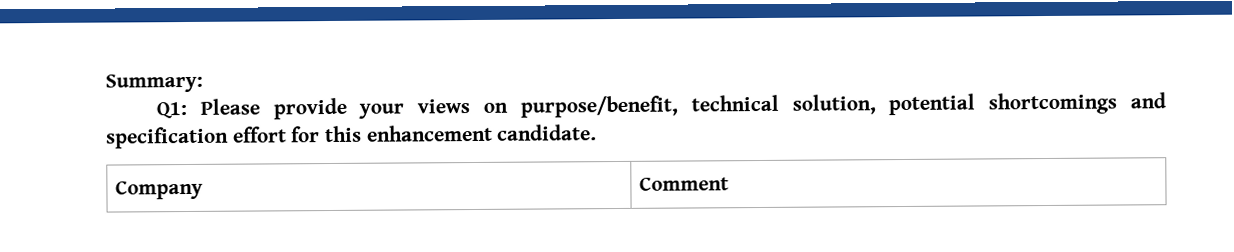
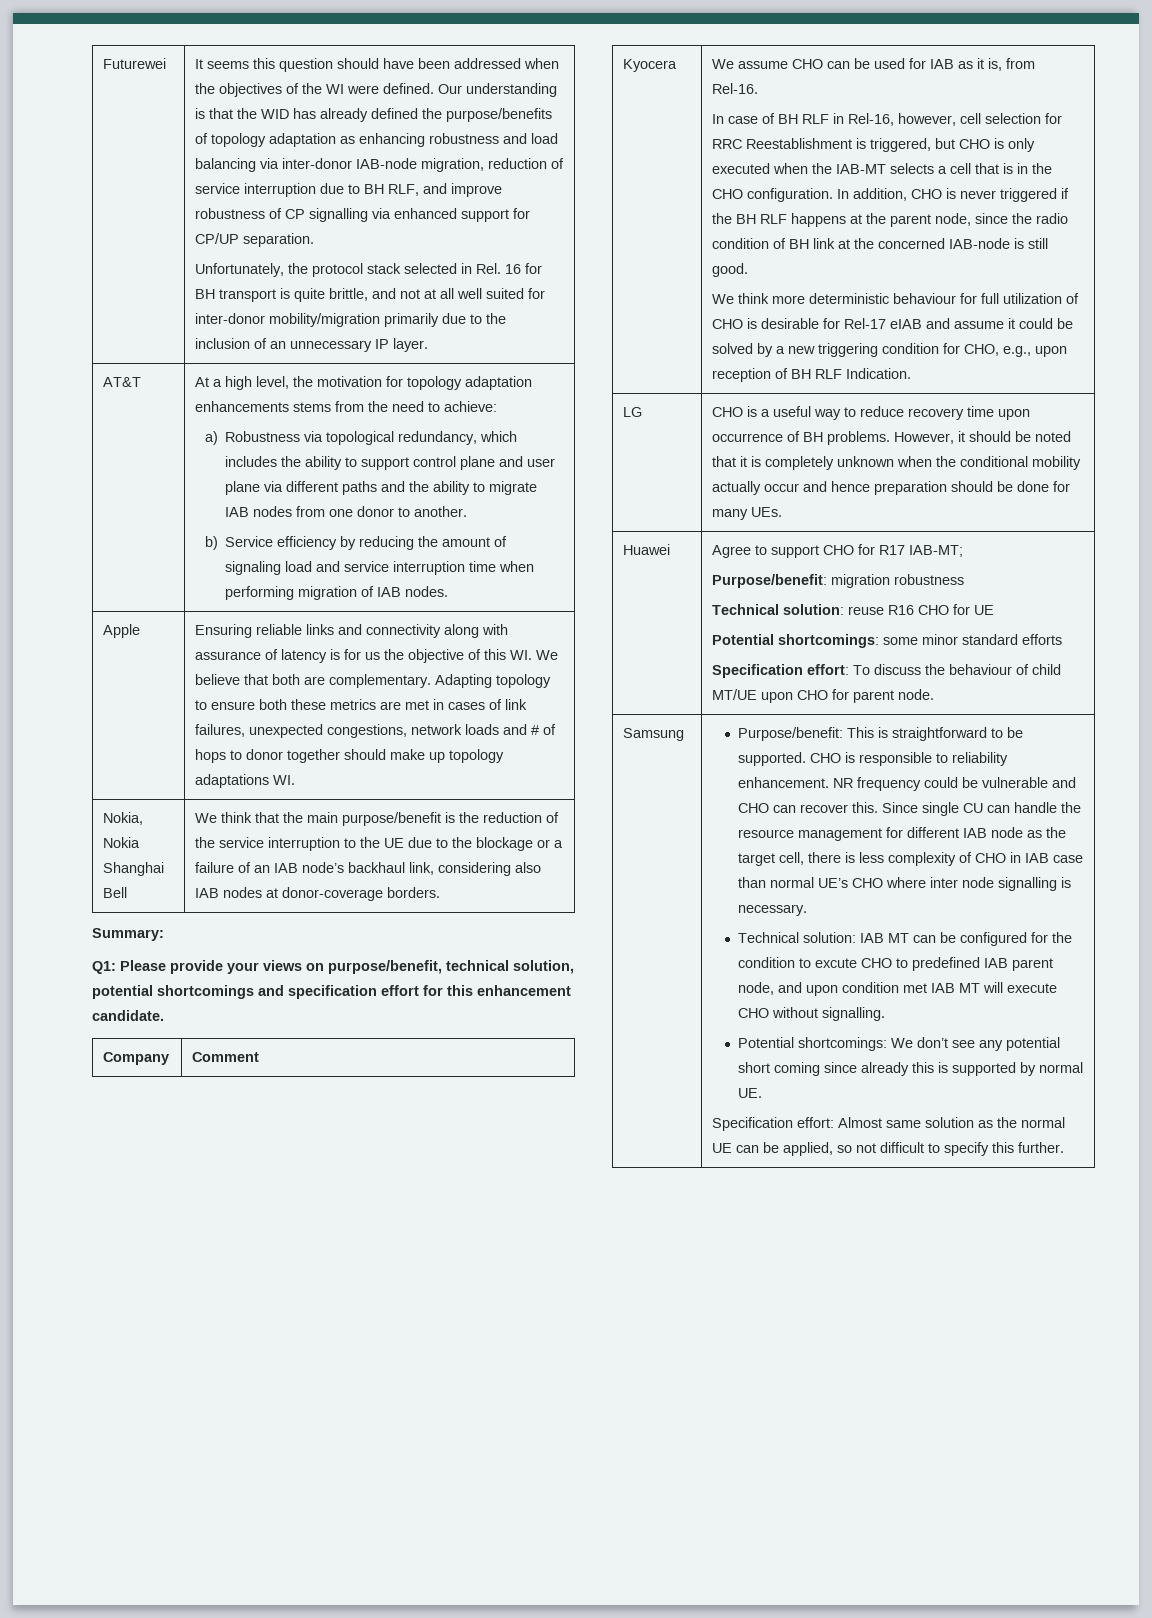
(105, 83) none -> [103,58,167,69] [195,58,560,72] [195,83,558,97] [195,108,553,122] [195,133,559,147] [195,158,565,172] [195,183,503,197] [195,208,531,222] [195,233,315,247] [195,263,543,277] [195,288,546,302] [195,313,507,327] [195,338,429,352] [103,377,142,387] [195,376,533,390] [195,401,498,412] [204,431,518,445] [225,456,556,470] [225,481,538,495] [225,506,468,517] [204,536,508,550] [225,561,535,575] [225,586,449,600] [103,624,141,638] [195,624,509,638] [195,649,559,663] [195,674,552,688] [195,699,528,710] [195,724,557,738] [195,749,505,763] [195,774,296,788] [103,812,144,825] [103,837,141,848] [103,862,165,876] [103,887,128,898] [195,812,560,826] [195,837,564,851] [195,862,542,876] [195,887,441,901] Futurewei | It seems this question should have been addressed when the objectives of the WI were defined. Our understanding is that the WID has already defined the purpose/benefits of topology adaptation as enhancing robustness and load balancing via inter-donor IAB-node migration, reduction of service interruption due to BH RLF, and improve robustness of CP signalling via enhanced support for CP/UP separation. // Unfortunately, the protocol stack selected in Rel. 16 for BH transport is quite brittle, and not at all well suited for inter-donor mobility/migration primarily due to the inclusion of an unnecessary IP layer. // AT&T | At a high level, the motivation for topology adaptation enhancements stems from the need to achieve: // a) Robustness via topological redundancy, which includes the ability to support control plane and user plane via different paths and the ability to migrate IAB nodes from one donor to another. // b) Service efficiency by reducing the amount of signaling load and service interruption time when performing migration of IAB nodes. // Apple | Ensuring reliable links and connectivity along with assurance of latency is for us the objective of this WI. We believe that both are complementary. Adapting topology to ensure both these metrics are met in cases of link failures, unexpected congestions, network loads and # of hops to donor together should make up topology adaptations WI. // Nokia, Nokia Shanghai Bell | We think that the main purpose/benefit is the reduction of the service interruption to the UE due to the blockage or a failure of an IAB node’s backhaul link, considering also IAB nodes at donor-coverage borders. //
(730, 184) none -> [623,59,678,72] [712,58,1036,71] [712,83,759,94] [712,113,1063,126] [712,138,1036,152] [712,163,1053,174] [712,188,1070,202] [712,213,1069,227] [712,238,1049,249] [712,263,749,277] [712,293,1080,304] [712,318,1074,329] [712,343,1068,357] [712,368,912,382] [623,407,643,417] [712,406,1031,420] [712,431,1072,445] [712,456,1082,470] [712,481,1071,495] [712,507,783,520] [623,544,671,555] [712,544,964,558] [712,574,965,588] [712,604,995,615] [712,634,1063,648] [712,664,1062,678] [712,689,935,703] [623,728,685,741] [737,727,1023,741] [737,752,1008,766] [737,777,1076,791] [737,802,1081,816] [737,827,1066,841] [737,852,1083,866] [737,877,1071,891] [737,904,807,916] [737,932,1072,946] [737,957,1053,971] [737,982,1057,996] [737,1007,885,1021] [737,1037,1060,1051] [737,1062,1083,1076] [737,1088,762,1098] [712,1117,1066,1131] [712,1142,1065,1156] // Kyocera | We assume CHO can be used for IAB as it is, from Rel-16. // In case of BH RLF in Rel-16, however, cell selection for RRC Reestablishment is triggered, but CHO is only executed when the IAB-MT selects a cell that is in the CHO configuration. In addition, CHO is never triggered if the BH RLF happens at the parent node, since the radio condition of BH link at the concerned IAB-node is still good. // We think more deterministic behaviour for full utilization of CHO is desirable for Rel-17 eIAB and assume it could be solved by a new triggering condition for CHO, e.g., upon reception of BH RLF Indication. // LG | CHO is a useful way to reduce recovery time upon occurrence of BH problems. However, it should be noted that it is completely unknown when the conditional mobility actually occur and hence preparation should be done for many UEs. // Huawei | Agree to support CHO for R17 IAB-MT; // Purpose/benefit: migration robustness // Technical solution: reuse R16 CHO for UE // Potential shortcomings: some minor standard efforts // Specification effort: To discuss the behaviour of child MT/UE upon CHO for parent node. // Samsung | Purpose/benefit: This is straightforward to be supported. CHO is responsible to reliability enhancement. NR frequency could be vulnerable and CHO can recover this. Since single CU can handle the resource management for different IAB node as the target cell, there is less complexity of CHO in IAB case than normal UE’s CHO where inter node signalling is necessary. // Technical solution: IAB MT can be configured for the condition to excute CHO to predefined IAB parent node, and upon condition met IAB MT will execute CHO without signalling. // Potential shortcomings: We don’t see any potential short coming since already this is supported by normal UE. // Specification effort: Almost same solution as the normal UE can be applied, so not difficult to specify this further.

